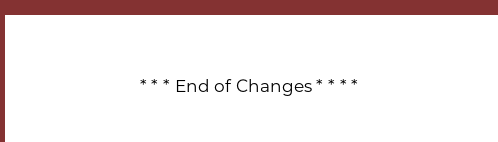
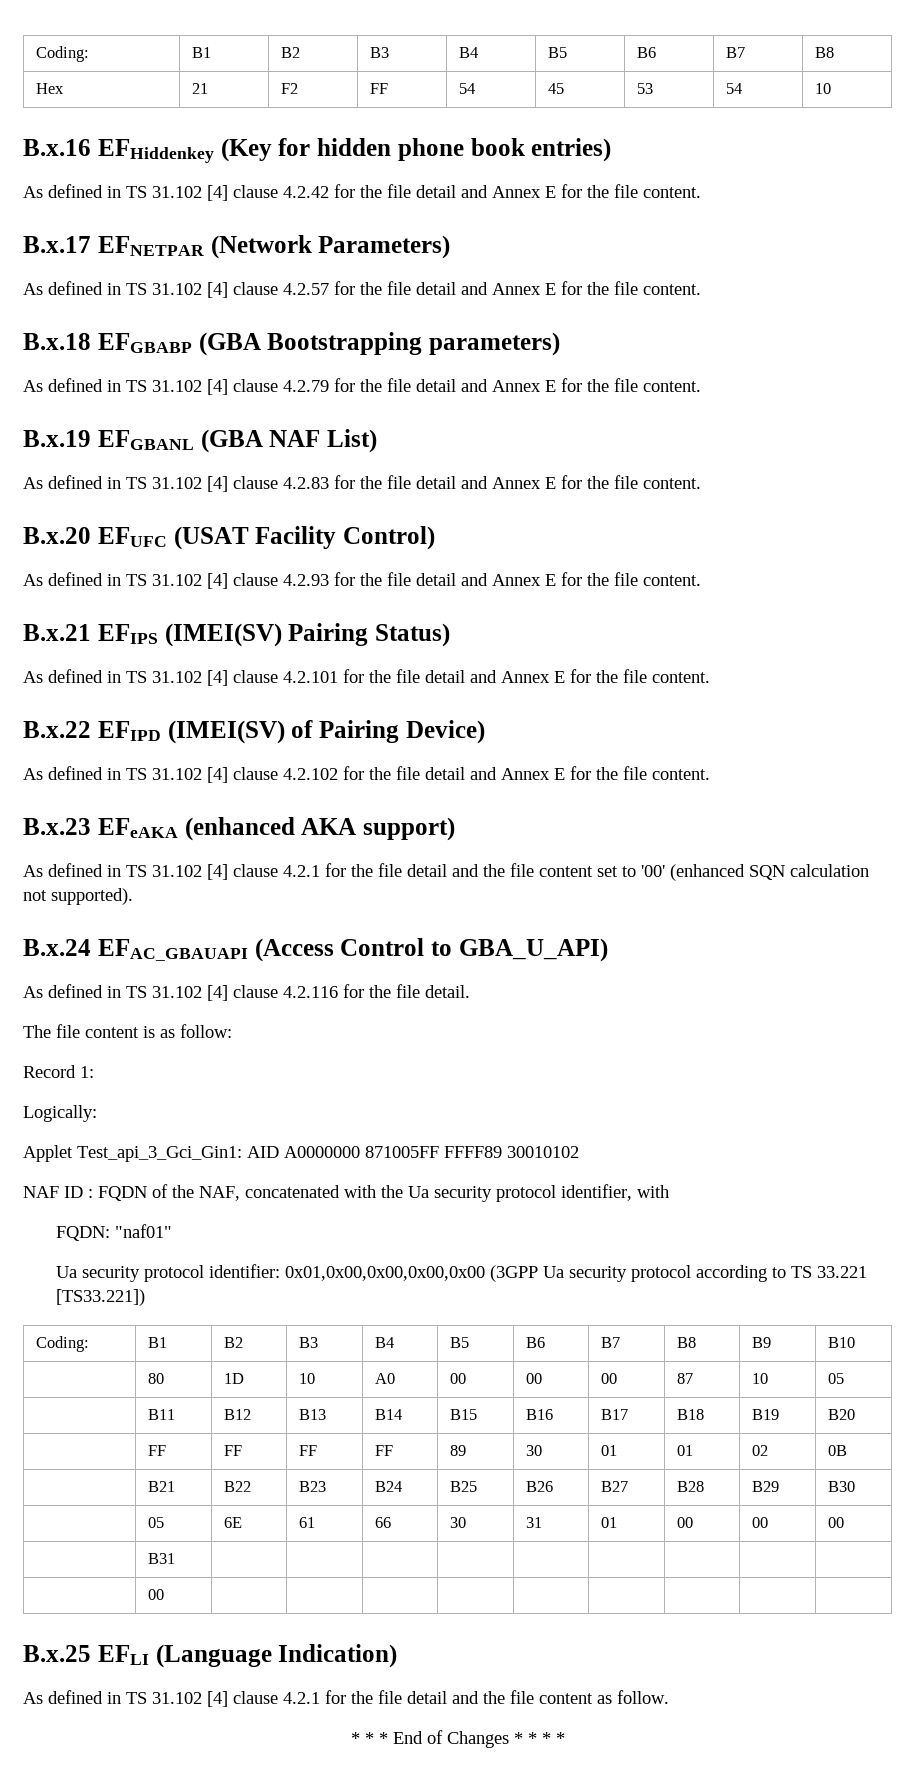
(139, 85) none -> [35,46,89,62] [191,47,211,58] [280,47,300,58] [369,47,389,58] [458,47,478,58] [547,47,567,58] [636,47,656,58] [725,47,745,58] [814,47,834,58] [35,83,64,94] [191,83,208,94] [280,83,298,94] [369,83,388,94] [458,83,475,94] [547,83,564,94] [636,83,653,94] [725,83,742,94] [814,83,831,94] [23,138,612,163] [23,184,701,201] [23,235,451,259] [23,281,701,298] [23,332,560,356] [23,378,701,395] [23,429,377,453] [23,475,701,492] [23,526,435,550] [23,572,701,589] [23,623,450,647] [23,669,710,686] [23,720,485,744] [23,766,710,783] [23,817,455,841] [23,863,869,881] [23,888,133,905] [23,938,608,962] [23,984,470,1001] [23,1024,232,1038] [23,1065,94,1078] [23,1105,97,1122] [23,1145,579,1162] [23,1184,669,1202] [55,1224,172,1241] [55,1264,867,1282] [55,1289,145,1306] [35,1336,89,1352] [147,1337,167,1348] [223,1337,243,1348] [298,1337,318,1348] [374,1337,394,1348] [449,1337,469,1348] [525,1337,545,1348] [600,1337,620,1348] [676,1337,696,1348] [751,1337,771,1348] [827,1337,855,1348] [147,1373,164,1384] [223,1373,244,1384] [298,1373,315,1384] [374,1373,395,1384] [449,1373,466,1384] [525,1373,542,1384] [600,1373,617,1384] [676,1373,693,1384] [751,1373,768,1384] [827,1373,844,1384] [147,1409,175,1420] [223,1409,251,1420] [298,1409,326,1420] [374,1409,402,1420] [449,1409,477,1420] [525,1409,553,1420] [600,1409,628,1420] [676,1409,704,1420] [751,1409,779,1420] [827,1409,855,1420] [147,1445,166,1456] [223,1445,242,1456] [298,1445,317,1456] [374,1445,393,1456] [449,1445,466,1456] [525,1445,542,1456] [600,1445,617,1456] [676,1445,693,1456] [751,1445,768,1456] [827,1445,847,1456] [147,1481,175,1492] [223,1481,251,1492] [298,1481,326,1492] [374,1481,402,1492] [449,1481,477,1492] [525,1481,553,1492] [600,1481,628,1492] [676,1481,704,1492] [751,1481,779,1492] [827,1481,855,1492] [147,1517,164,1528] [223,1517,242,1528] [298,1517,315,1528] [374,1517,391,1528] [449,1517,466,1528] [525,1517,542,1528] [600,1517,617,1528] [676,1517,693,1528] [751,1517,768,1528] [827,1517,844,1528] [147,1553,175,1564] [147,1589,164,1600] [23,1644,398,1668] [23,1690,669,1707] Coding: | B1 | B2 | B3 | B4 | B5 | B6 | B7 | B8 // Hex | 21 | F2 | FF | 54 | 45 | 53 | 54 | 10 // B.x.16 EFHiddenkey (Key for hidden phone book entries) // As defined in TS 31.102 [4] clause 4.2.42 for the file detail and Annex E for the file content. // B.x.17 EFNETPAR (Network Parameters) // As defined in TS 31.102 [4] clause 4.2.57 for the file detail and Annex E for the file content. // B.x.18 EFGBABP (GBA Bootstrapping parameters) // As defined in TS 31.102 [4] clause 4.2.79 for the file detail and Annex E for the file content. // B.x.19 EFGBANL (GBA NAF List) // As defined in TS 31.102 [4] clause 4.2.83 for the file detail and Annex E for the file content. // B.x.20 EFUFC (USAT Facility Control) // As defined in TS 31.102 [4] clause 4.2.93 for the file detail and Annex E for the file content. // B.x.21 EFIPS (IMEI(SV) Pairing Status) // As defined in TS 31.102 [4] clause 4.2.101 for the file detail and Annex E for the file content. // B.x.22 EFIPD (IMEI(SV) of Pairing Device) // As defined in TS 31.102 [4] clause 4.2.102 for the file detail and Annex E for the file content. // B.x.23 EFeAKA (enhanced AKA support) // As defined in TS 31.102 [4] clause 4.2.1 for the file detail and the file content set to '00' (enhanced SQN calculation not supported). // B.x.24 EFAC_GBAUAPI (Access Control to GBA_U_API) // As defined in TS 31.102 [4] clause 4.2.116 for the file detail. // The file content is as follow: // Record 1: // Logically: // Applet Test_api_3_Gci_Gin1: AID A0000000 871005FF FFFF89 30010102 // NAF ID : FQDN of the NAF, concatenated with the Ua security protocol identifier, with // FQDN: "naf01" // Ua security protocol identifier: 0x01,0x00,0x00,0x00,0x00 (3GPP Ua security protocol according to TS 33.221 [TS33.221]) // Coding: | B1 | B2 | B3 | B4 | B5 | B6 | B7 | B8 | B9 | B10 // | 80 | 1D | 10 | A0 | 00 | 00 | 00 | 87 | 10 | 05 // | B11 | B12 | B13 | B14 | B15 | B16 | B17 | B18 | B19 | B20 // | FF | FF | FF | FF | 89 | 30 | 01 | 01 | 02 | 0B // | B21 | B22 | B23 | B24 | B25 | B26 | B27 | B28 | B29 | B30 // | 05 | 6E | 61 | 66 | 30 | 31 | 01 | 00 | 00 | 00 // | B31 | | | | | | | | | // | 00 | | | | | | | | | // B.x.25 EFLI (Language Indication) // As defined in TS 31.102 [4] clause 4.2.1 for the file detail and the file content as follow. //

